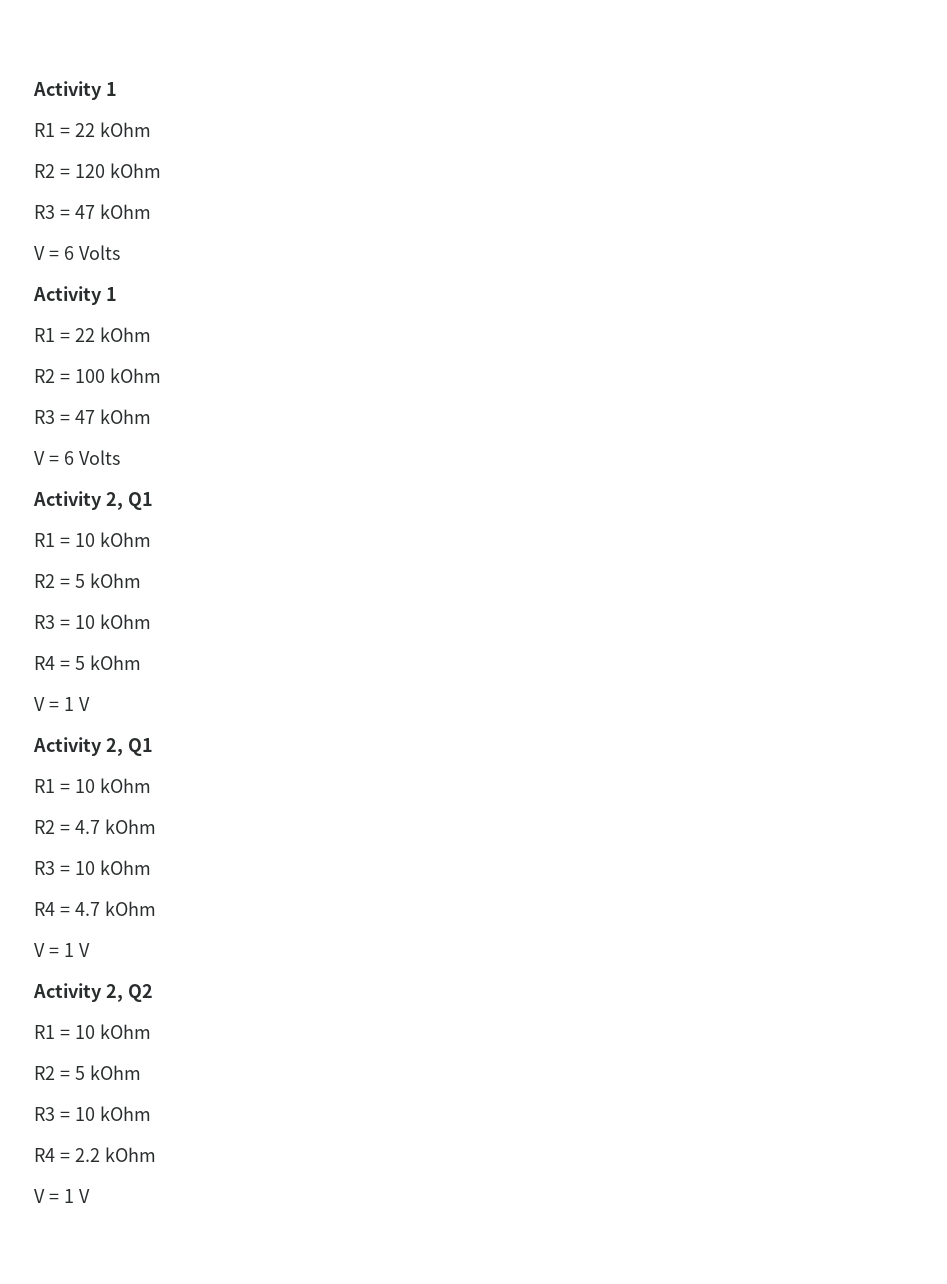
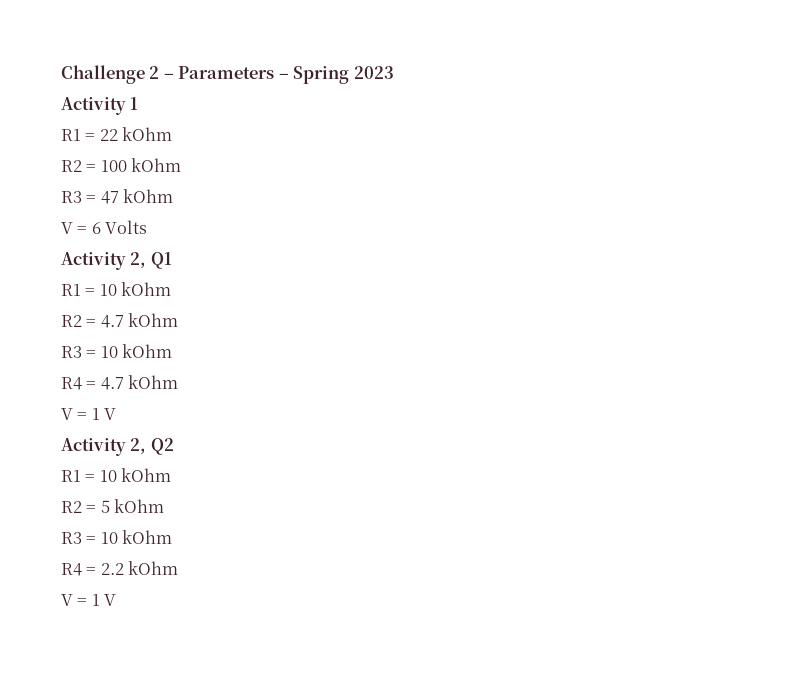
[33,81,117,100] [34,122,151,137] [34,163,161,178] [34,204,151,219] [34,245,120,260] Activity 1 // R1 = 22 kOhm // R2 = 120 kOhm // R3 = 47 kOhm // V = 6 Volts -> [61,65,394,84] Challenge 2 – Parameters – Spring 2023
[34,573,141,588] [34,614,151,629] [34,655,141,670] [34,697,90,711] [33,737,153,756] [34,778,151,793] // R2 = 5 kOhm // R3 = 10 kOhm // R4 = 5 kOhm // V = 1 V // Activity 2, Q1 // R1 = 10 kOhm -> (172, 289) none

